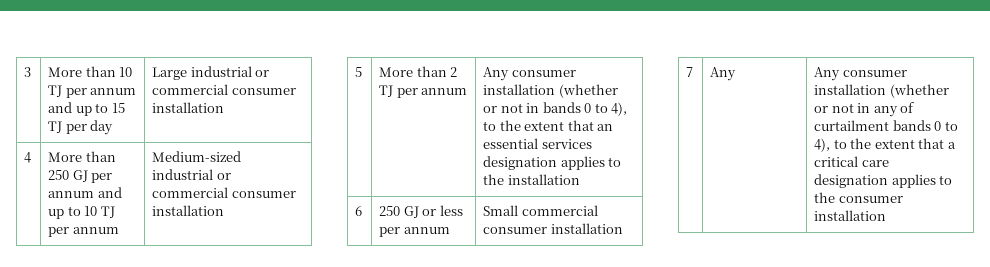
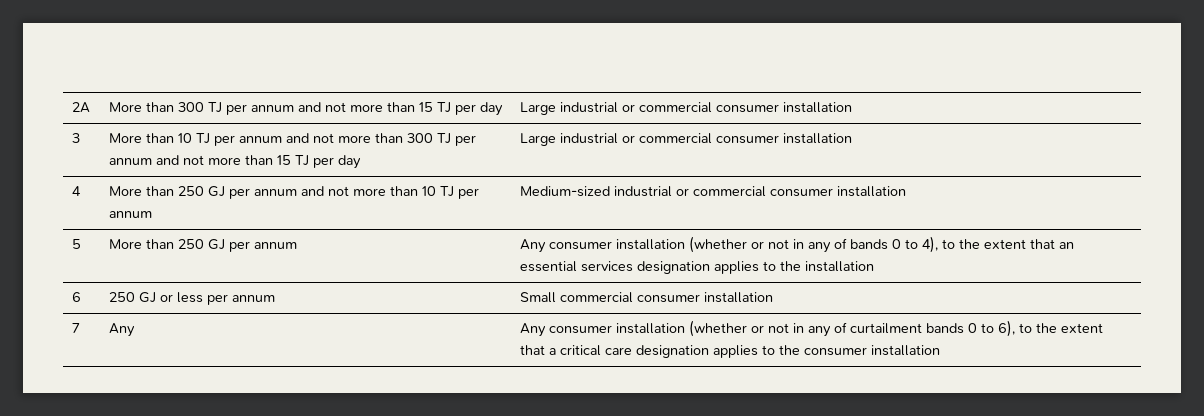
(24, 72) none -> [72,102,91,113] [109,102,504,116] [520,102,853,115] 2A | More than 300 TJ per annum and not more than 15 TJ per day | Large industrial or commercial consumer installation //
[75,103,109,116] up to -> [313,133,477,146] [109,155,274,165] not more than 300 TJ per annum and not more than
[48,206,81,219] up to -> [328,186,419,196] not more than
[450,67,458,77] [379,85,394,97] 2 TJ -> [178,239,226,250] 250 GJ
(540, 108) none -> [808,238,848,253] any of
[814,138,831,152] 4), -> [998,320,1016,337] 6),

